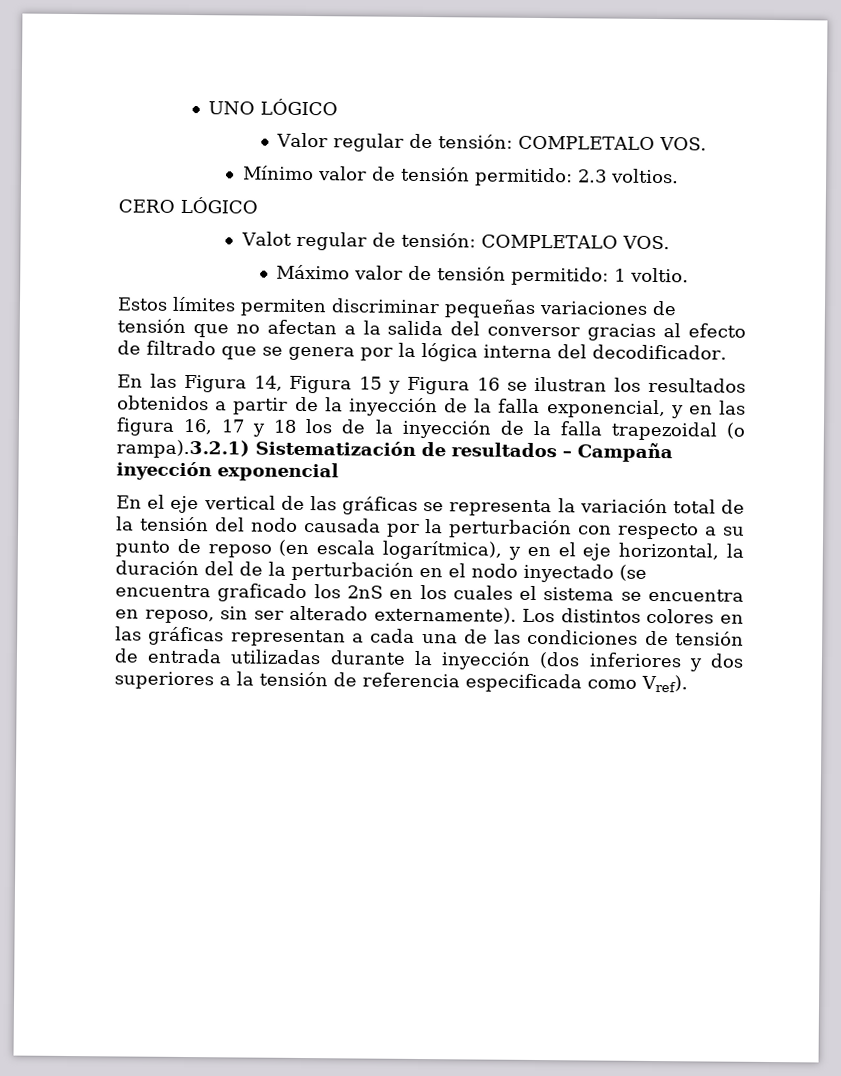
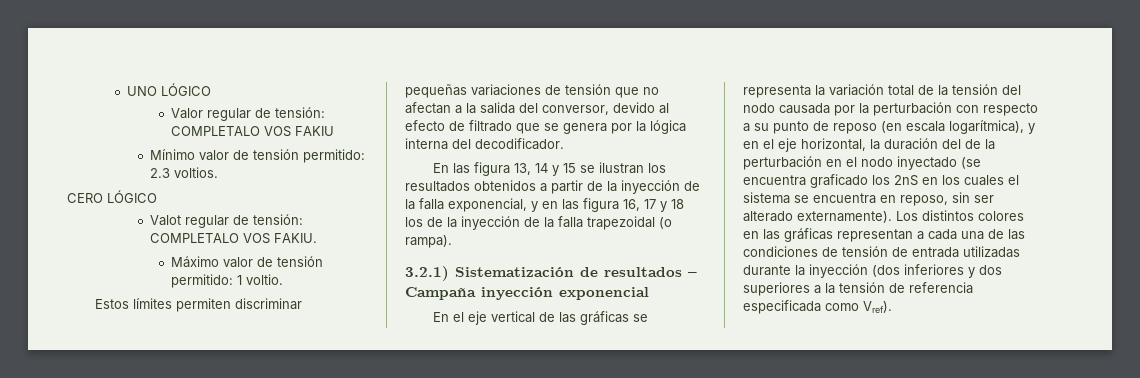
[659,137,708,151] VOS. -> [264,126,334,137] VOS FAKIU
[621,235,670,250] VOS. -> [242,233,317,244] VOS FAKIU.
[487,323,657,342] conversor gracias -> [542,102,655,115] conversor, devido
[183,374,500,395] Figura 14, Figura 15 y Figura 16 -> [473,162,576,176] figura 13, 14 y 15
[116,439,250,459] rampa).3.2.1) -> [405,235,452,248] [405,266,449,281] rampa). // 3.2.1)

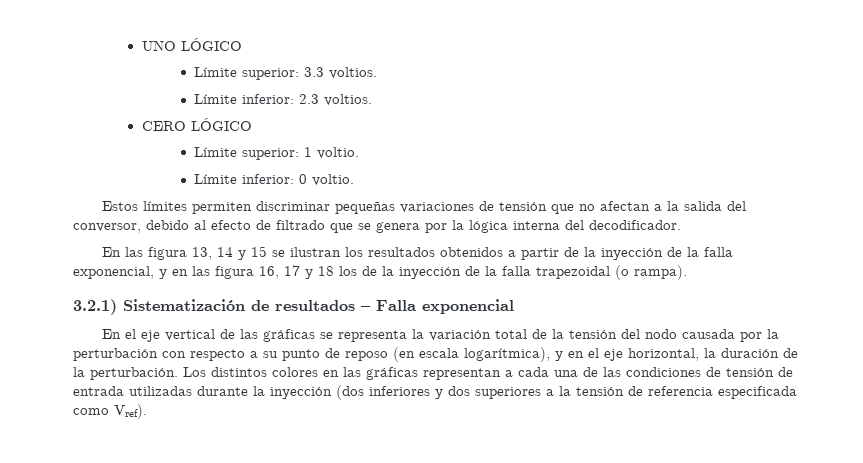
[171,107,325,121] [171,126,334,137] [149,149,365,163] [149,167,218,178] [67,190,157,203] [149,214,303,228] [149,233,317,244] [171,256,323,268] [171,274,242,288] Valor regular de tensión: COMPLETALO VOS FAKIU // Mínimo valor de tensión permitido: 2.3 voltios. // CERO LÓGICO // Valot regular de tensión: COMPLETALO VOS FAKIU. // Máximo valor de tensión permitido: 1 -> [194,67,378,80] [194,94,373,106] [141,118,252,131] [194,147,360,160] [194,174,308,184] Límite superior: 3.3 voltios. // Límite inferior: 2.3 voltios. // CERO LÓGICO // Límite superior: 1 voltio. // Límite inferior: 0
[613,102,655,113] devido -> [146,220,189,230] debido
[405,287,553,300] Campaña inyección -> [376,300,416,311] Falla
[942,139,995,150] [743,156,981,170] [743,174,1019,188] [743,192,994,206] [743,211,892,223] del de la perturbación en el nodo inyectado (se encuentra graficado los 2nS en los cuales el sistema se encuentra en reposo, sin ser alterado externamente). -> [783,348,798,358] [73,367,178,380] de la perturbación.

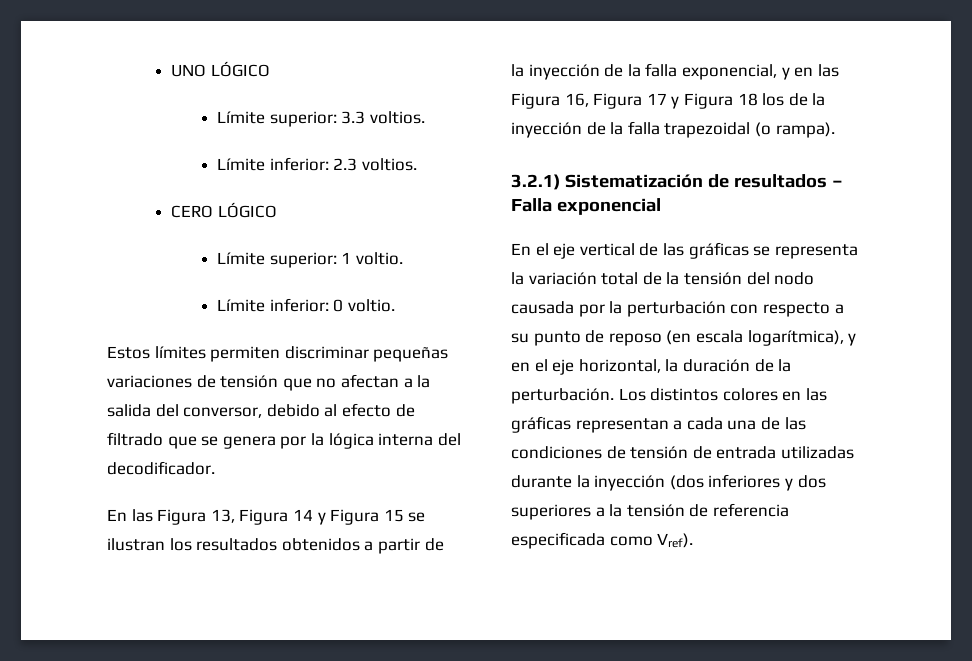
[148,247,213,260] figura 13, -> [157,509,289,525] Figura 13, Figura
(247, 255) none -> [330,509,380,525] Figura
[215,266,279,279] figura 16, -> [511,93,643,109] Figura 16, Figura
(313, 274) none -> [683,93,733,109] Figura

